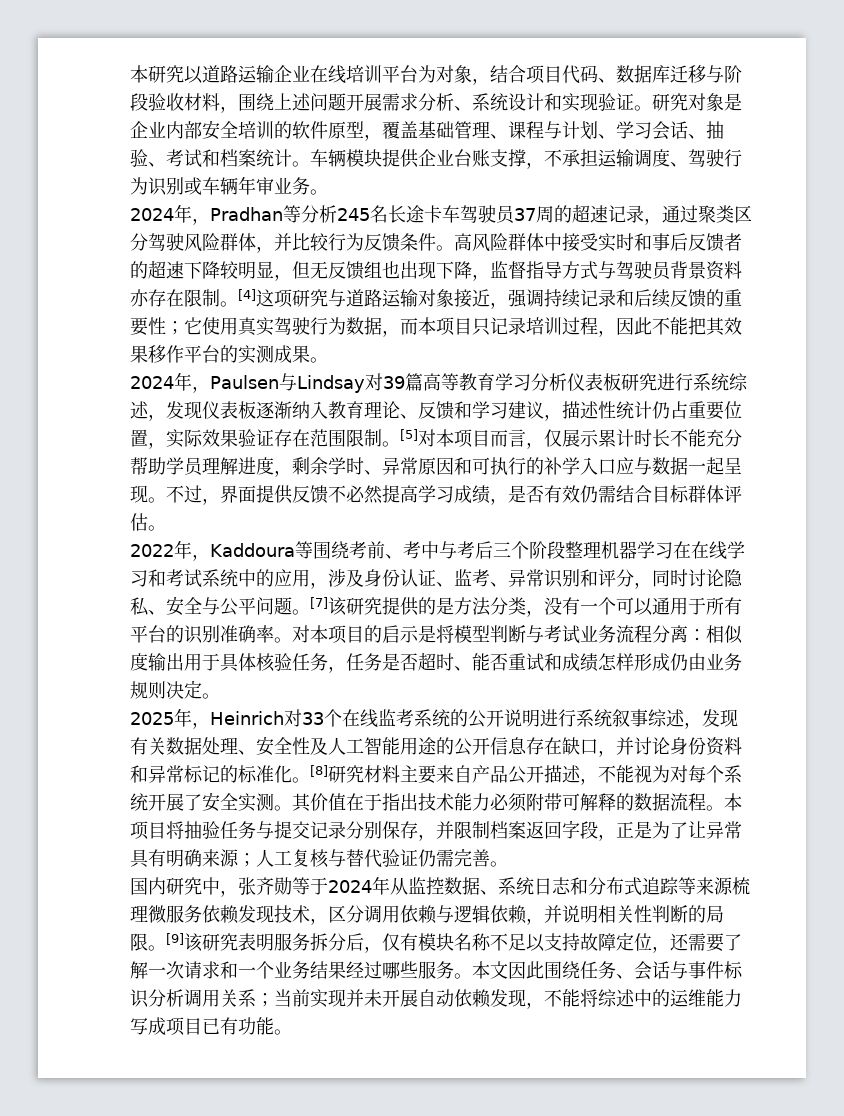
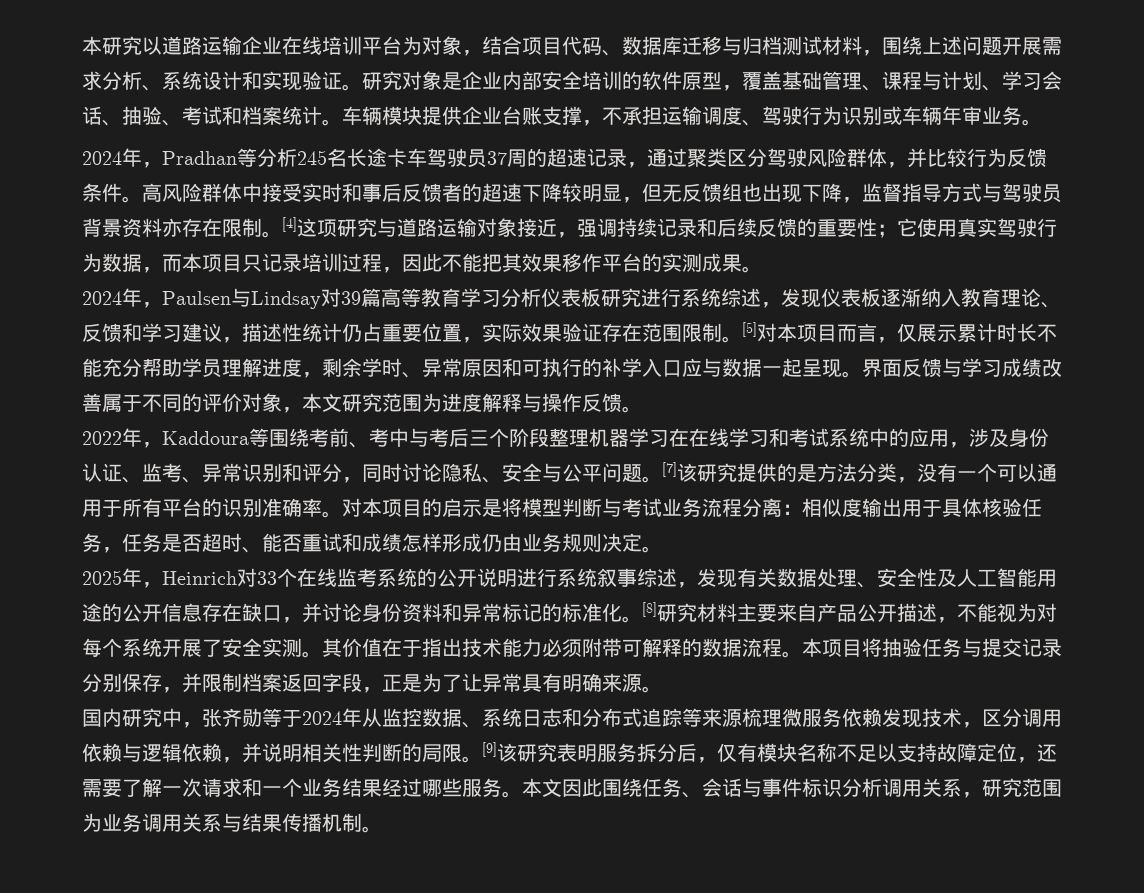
[724,65,742,83] [130,93,184,111] 阶段验收 -> [742,36,822,55] 归档测试
[166,485,742,505] [130,513,148,531] 不过，界面提供反馈不必然提高学习成绩，是否有效仍需结合目标群体评估 -> [862,358,1062,378] [82,393,622,413] 界面反馈与学习成绩改善属于不同的评价对象，本文研究范围为进度解释与操作反馈
[238,848,490,868] ；人工复核与替代验证仍需完善 -> (642, 683) none
[256,989,742,1009] [130,1017,274,1036] ；当前实现并未开展自动依赖发现，不能将综述中的运维能力写成项目已有功能 -> [962,778,1062,798] [82,813,362,832] ，研究范围为业务调用关系与结果传播机制

